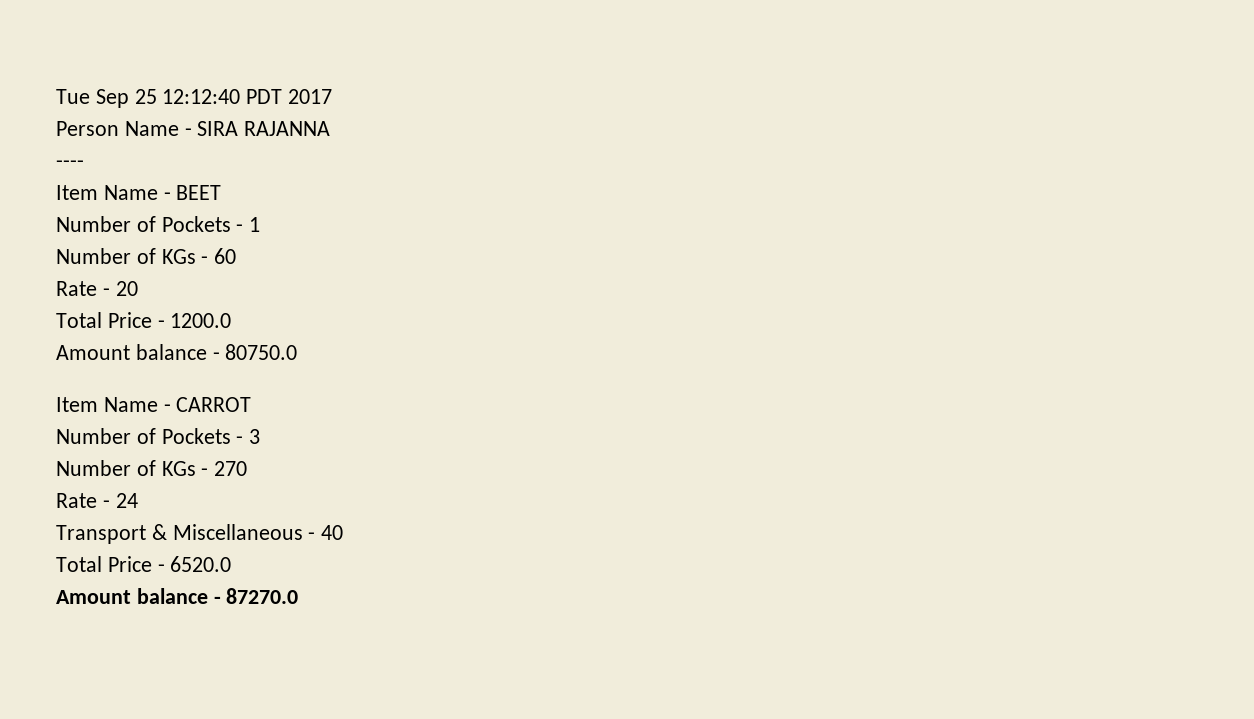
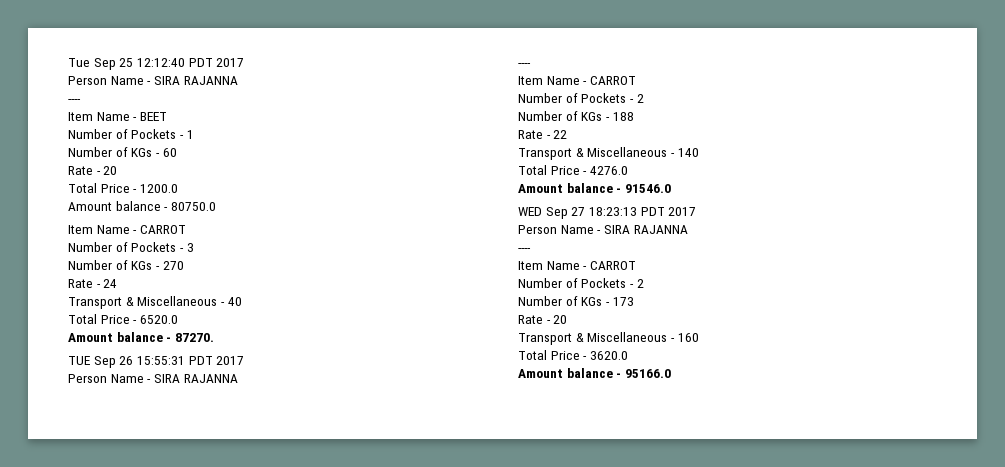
[226,588,299,604] 87270.0 -> [174,333,214,342] [68,356,245,368] [68,374,238,383] [518,63,531,67] [518,76,636,85] [518,93,644,103] [518,111,634,121] [518,130,568,139] [518,147,699,160] [518,165,628,175] [518,183,671,193] [518,207,697,219] [518,225,688,234] [518,248,531,252] [518,261,636,270] [518,278,644,288] [518,296,634,306] [518,315,568,324] [518,332,699,345] [518,350,628,360] [518,368,671,378] 87270. // TUE Sep 26 15:55:31 PDT 2017 // Person Name - SIRA RAJANNA // ---- // Item Name - CARROT // Number of Pockets - 2 // Number of KGs - 188 // Rate - 22 // Transport & Miscellaneous - 140 // Total Price - 4276.0 // Amount balance - 91546.0 // WED Sep 27 18:23:13 PDT 2017 // Person Name - SIRA RAJANNA // ---- // Item Name - CARROT // Number of Pockets - 2 // Number of KGs - 173 // Rate - 20 // Transport & Miscellaneous - 160 // Total Price - 3620.0 // Amount balance - 95166.0

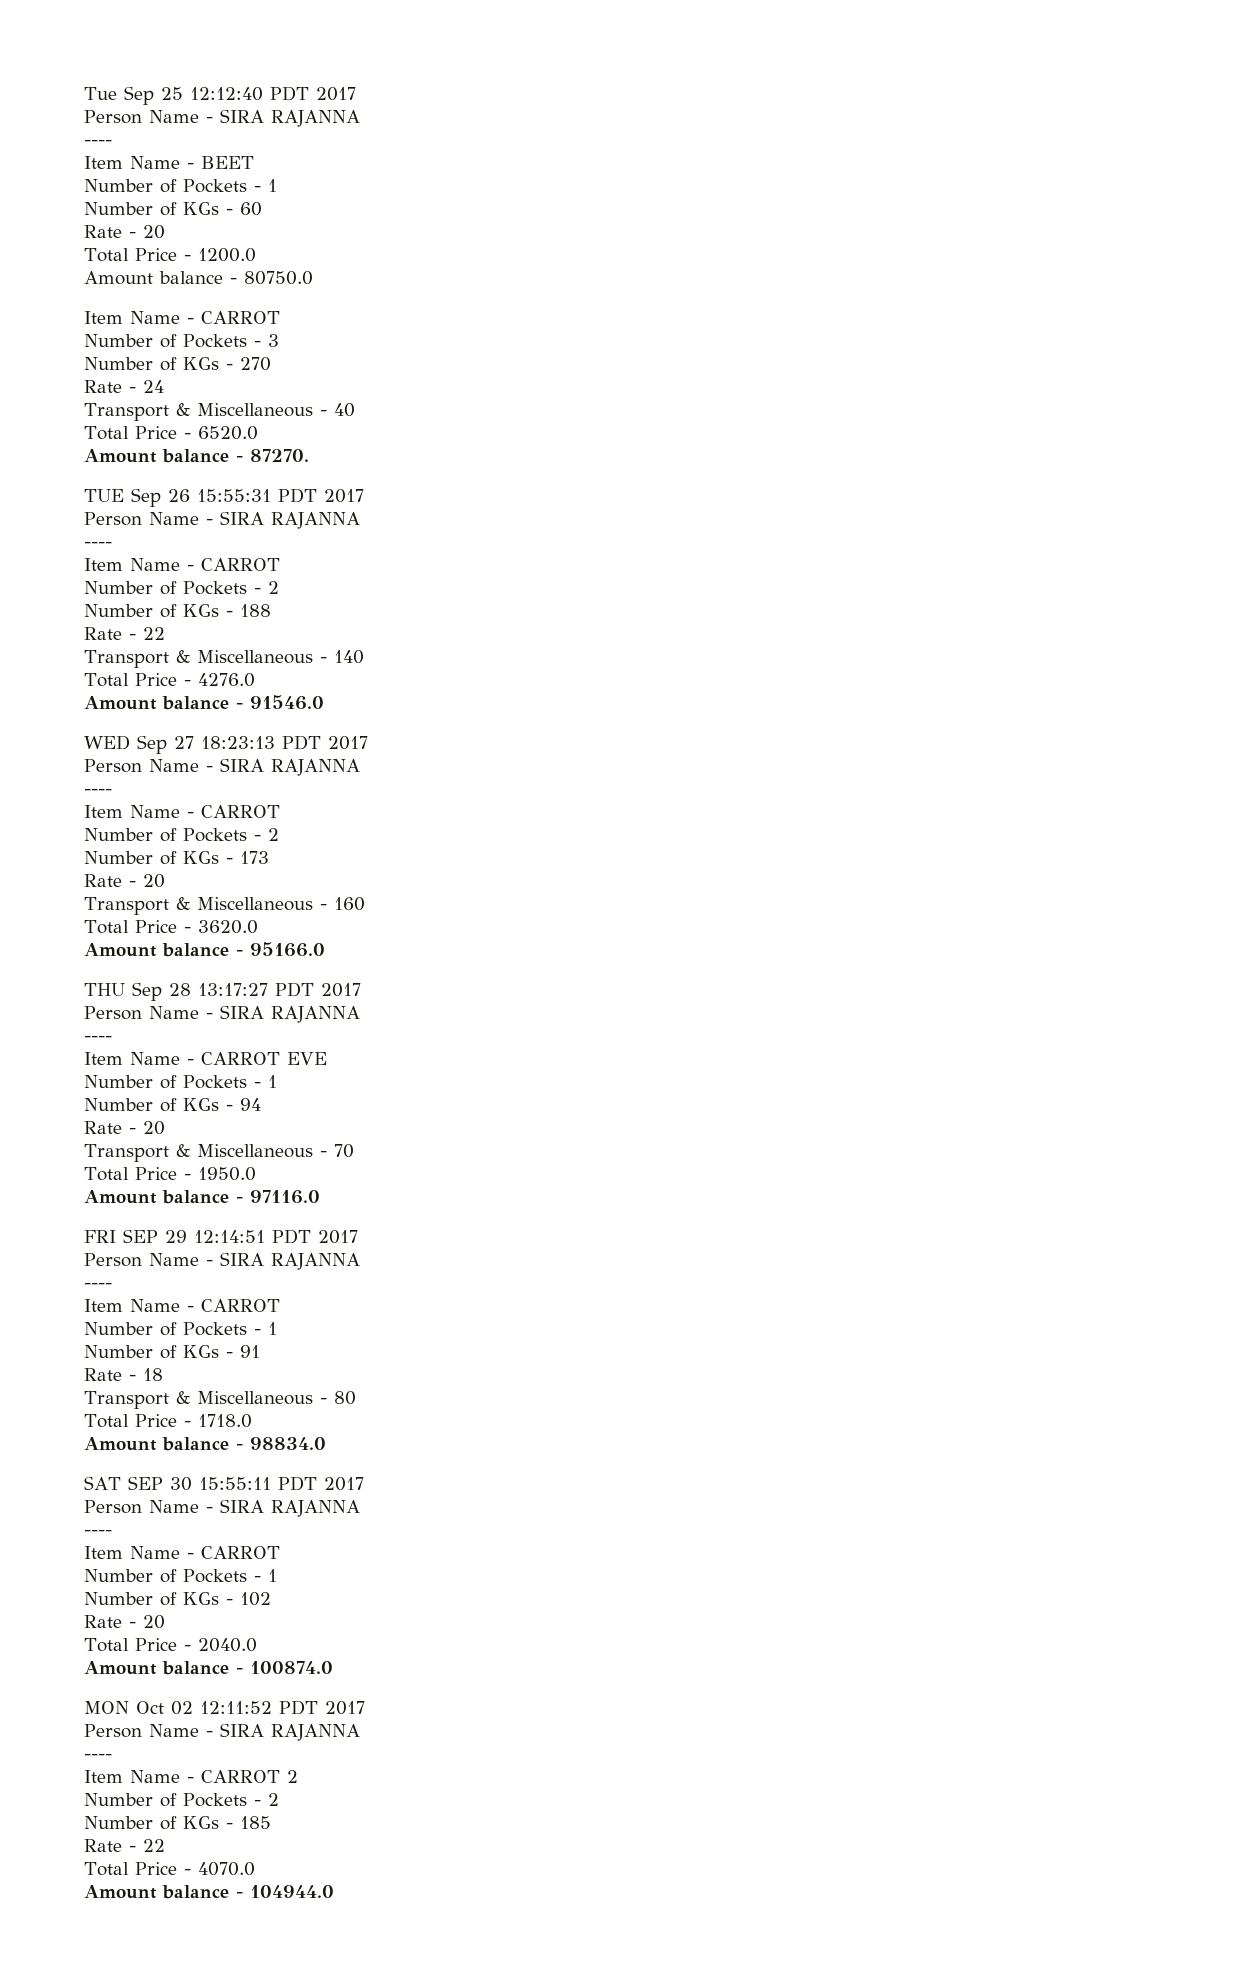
(671, 373) none -> [84,982,361,1001] [84,1005,360,1023] [84,1036,112,1042] [84,1052,327,1065] [84,1075,277,1089] [84,1098,261,1112] [84,1121,165,1135] [84,1144,354,1162] [84,1167,256,1181] [84,1190,320,1204] [84,1229,358,1244] [84,1252,360,1270] [84,1283,112,1289] [84,1299,280,1312] [84,1322,277,1336] [84,1345,260,1359] [84,1368,163,1381] [84,1391,356,1409] [84,1414,252,1428] [84,1437,326,1451] [84,1476,364,1491] [84,1499,360,1517] [84,1530,112,1536] [84,1546,280,1559] [84,1569,277,1583] [84,1592,271,1606] [84,1615,165,1629] [84,1638,257,1652] [84,1661,333,1675] [84,1700,365,1715] [84,1723,360,1741] [84,1754,112,1760] [84,1770,298,1783] [84,1793,279,1807] [84,1816,271,1830] [84,1839,165,1852] [84,1862,255,1876] [84,1885,334,1899] // THU Sep 28 13:17:27 PDT 2017 // Person Name - SIRA RAJANNA // ---- // Item Name - CARROT EVE // Number of Pockets - 1 // Number of KGs - 94 // Rate - 20 // Transport & Miscellaneous - 70 // Total Price - 1950.0 // Amount balance - 97116.0 // FRI SEP 29 12:14:51 PDT 2017 // Person Name - SIRA RAJANNA // ---- // Item Name - CARROT // Number of Pockets - 1 // Number of KGs - 91 // Rate - 18 // Transport & Miscellaneous - 80 // Total Price - 1718.0 // Amount balance - 98834.0 // SAT SEP 30 15:55:11 PDT 2017 // Person Name - SIRA RAJANNA // ---- // Item Name - CARROT // Number of Pockets - 1 // Number of KGs - 102 // Rate - 20 // Total Price - 2040.0 // Amount balance - 100874.0 // MON Oct 02 12:11:52 PDT 2017 // Person Name - SIRA RAJANNA // ---- // Item Name - CARROT 2 // Number of Pockets - 2 // Number of KGs - 185 // Rate - 22 // Total Price - 4070.0 // Amount balance - 104944.0

